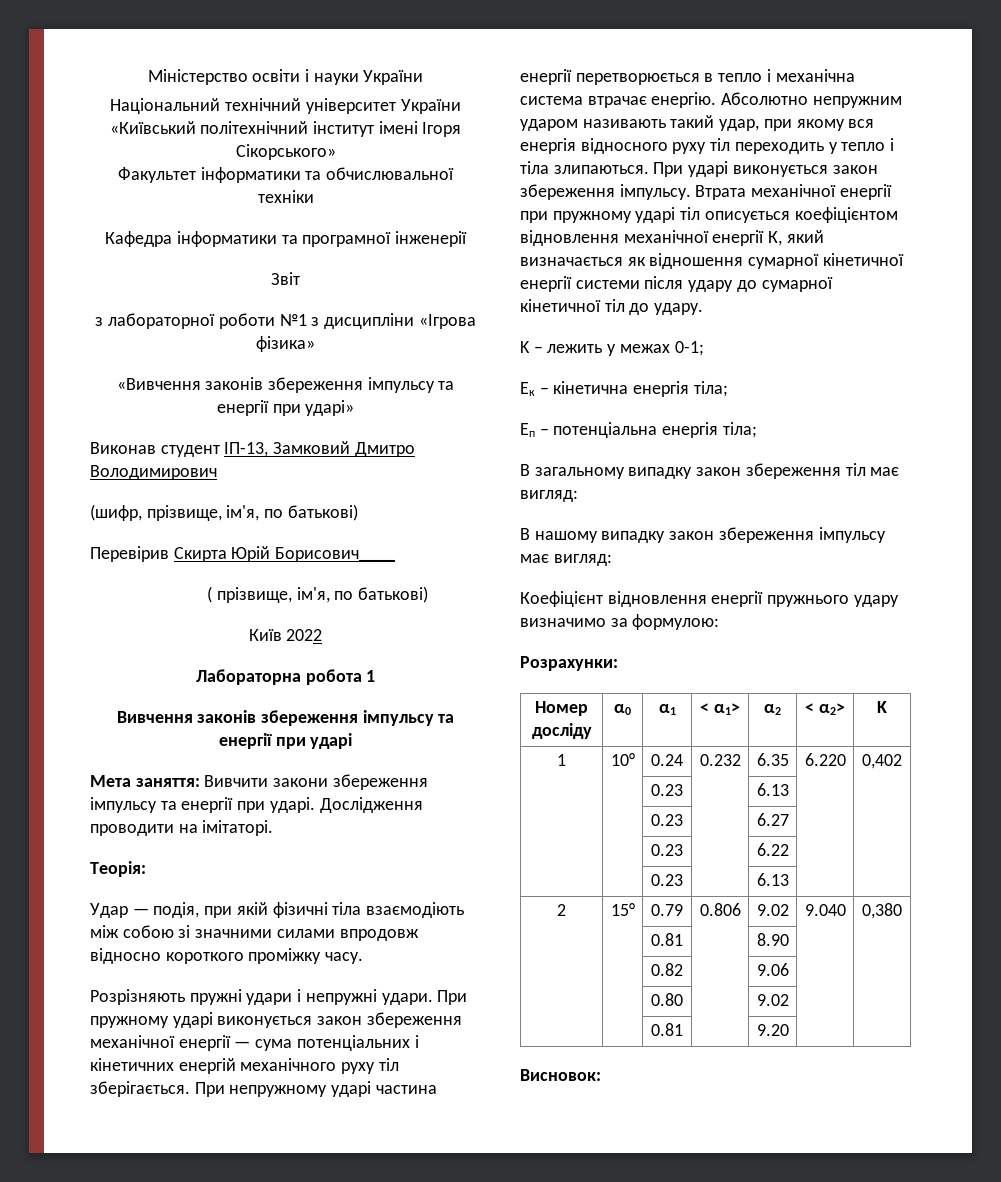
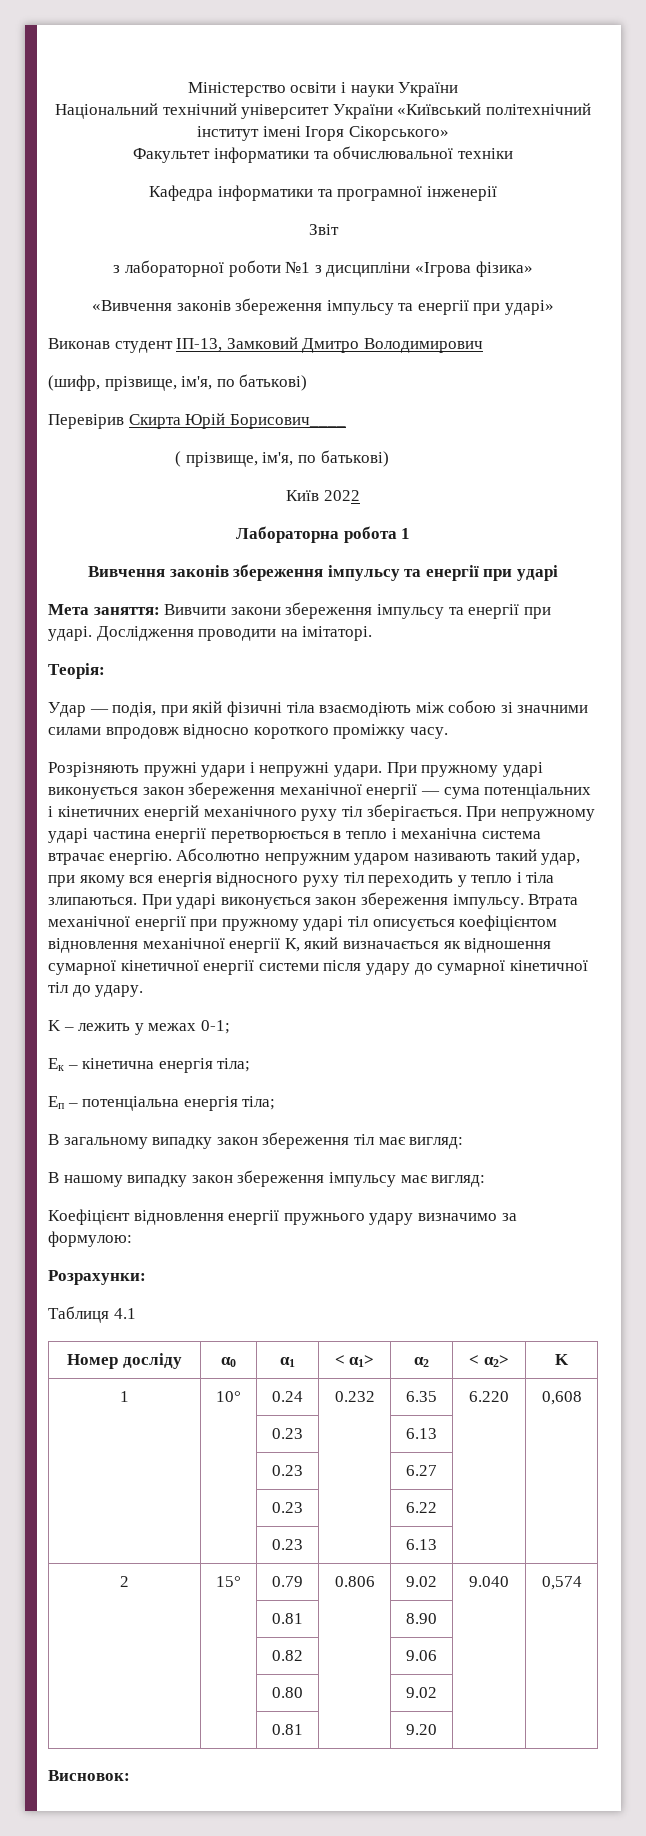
(618, 663) none -> [48,1306,136,1323] // Таблиця 4.1
[862,754,902,769] 0,402 -> [541,1391,582,1405] 0,608
[862,903,902,919] 0,380 -> [541,1576,582,1590] 0,574

